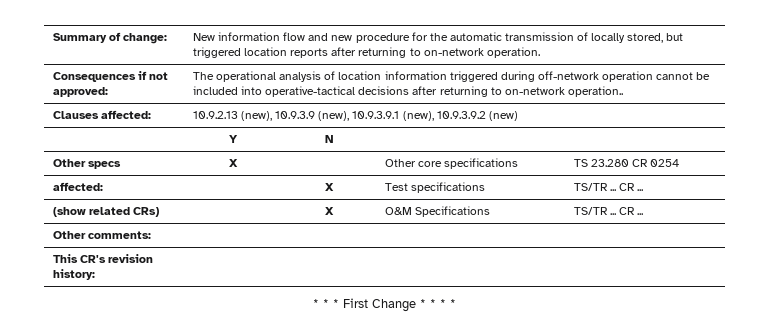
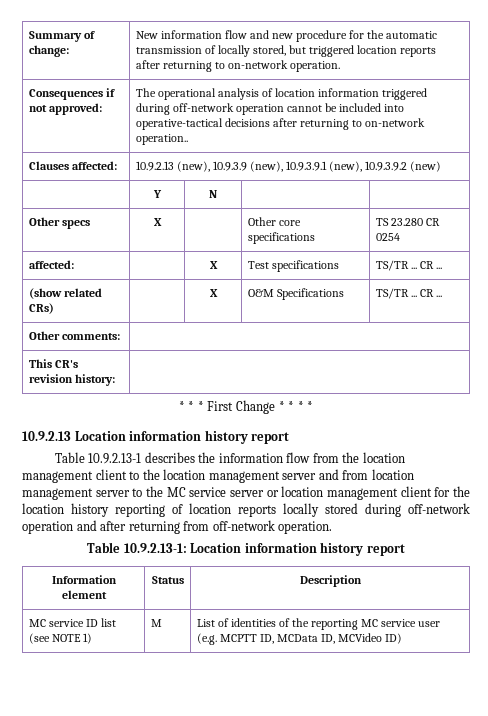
(456, 303) none -> [22,430,290,444] [54,452,405,464] [22,469,414,483] [22,486,471,500] [22,503,470,517] [22,520,333,534] [87,542,405,556] [51,575,117,584] [61,590,107,599] [151,576,184,584] [299,575,362,587] [28,618,116,627] [28,633,92,644] [150,619,162,627] [196,618,441,630] [196,633,403,645] // 10.9.2.13 Location information history report // Table 10.9.2.13-1 describes the information flow from the location management client to the location management server and from location management server to the MC service server or location management client for the location history reporting of location reports locally stored during off-network operation and after returning from off-network operation. // Table 10.9.2.13-1: Location information history report // Information element | Status | Description // MC service ID list (see NOTE 1) | M | List of identities of the reporting MC service user (e.g. MCPTT ID, MCData ID, MCVideo ID)

